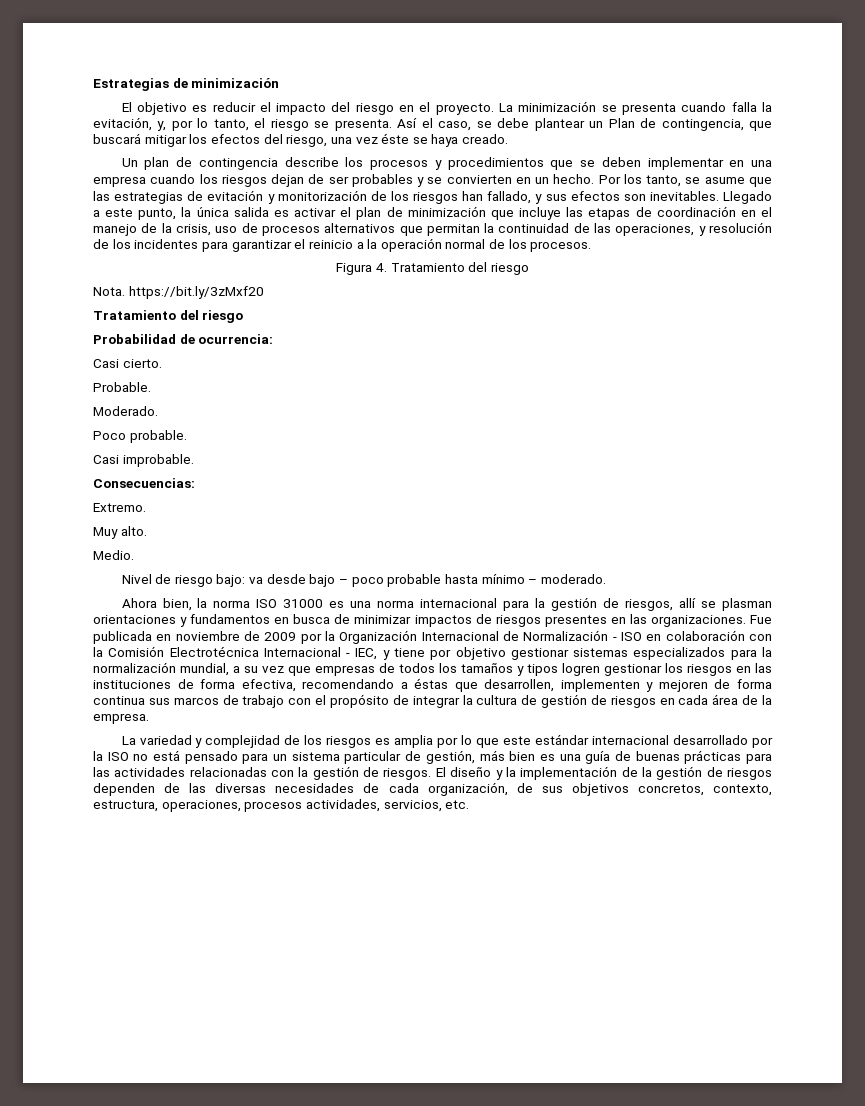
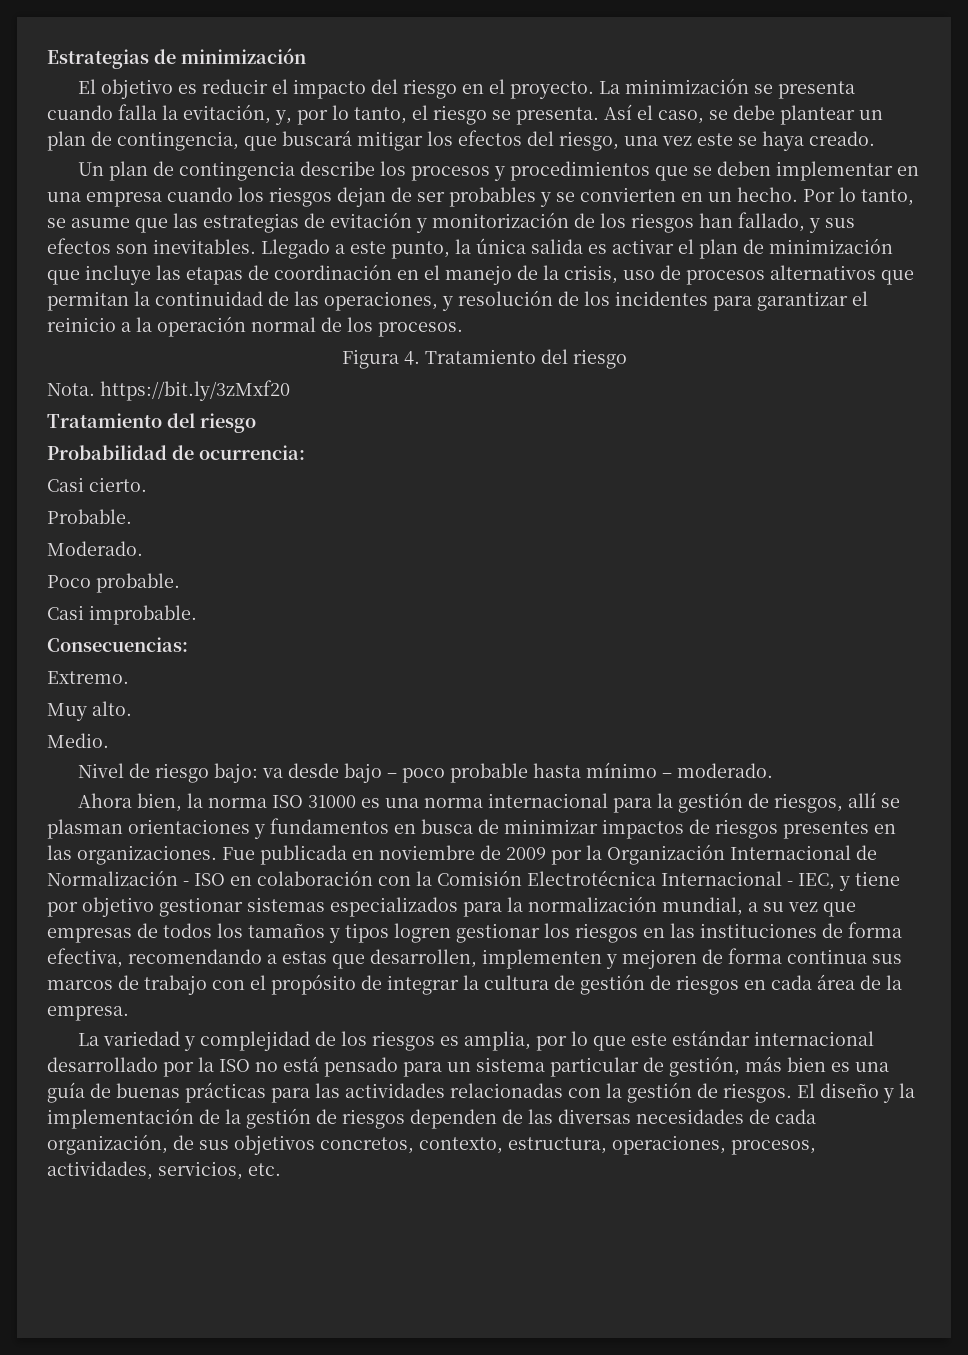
[608,118,635,128] Plan -> [47,131,86,151] plan
[381,133,410,144] éste -> [697,133,733,146] este
[623,174,642,184] los -> [839,187,856,202] lo
[414,678,449,689] éstas -> [282,951,327,964] estas
[394,735,434,748] amplia -> [463,1031,531,1051] amplia,
[244,801,303,812] procesos -> [731,1140,816,1155] procesos,

